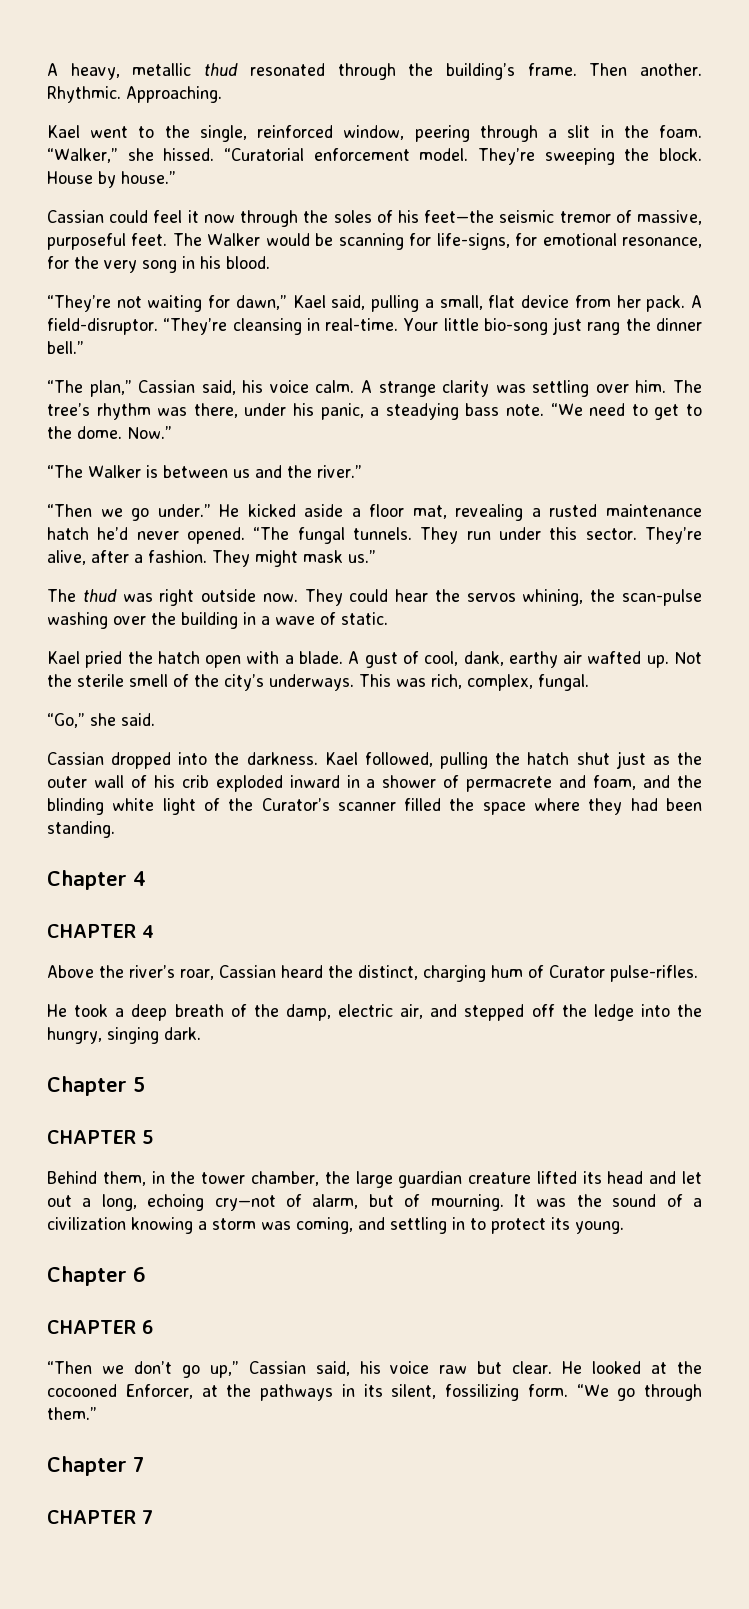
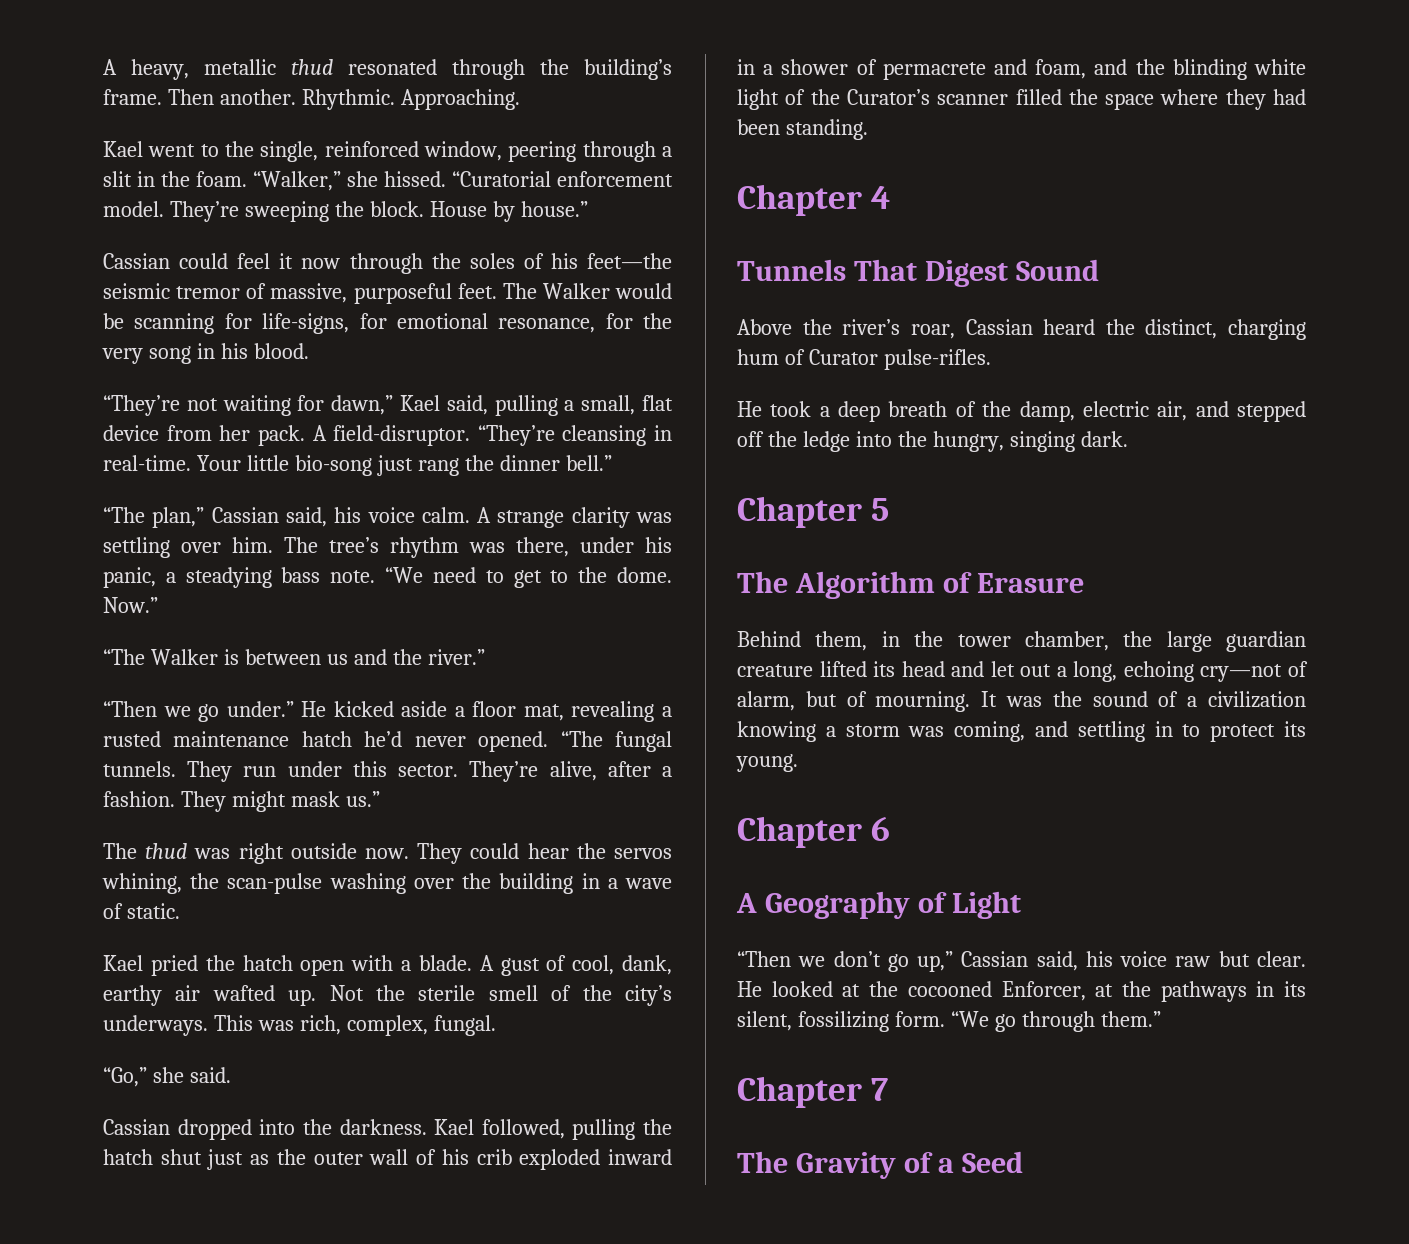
[47,924,154,938] CHAPTER 4 -> [737,259,1099,287] Tunnels That Digest Sound
[47,1130,154,1144] CHAPTER 5 -> [737,571,1084,599] The Algorithm of Erasure
[47,1320,153,1334] CHAPTER 6 -> [736,891,1021,919] A Geography of Light
[47,1510,153,1524] CHAPTER 7 -> [737,1151,1023,1179] The Gravity of a Seed

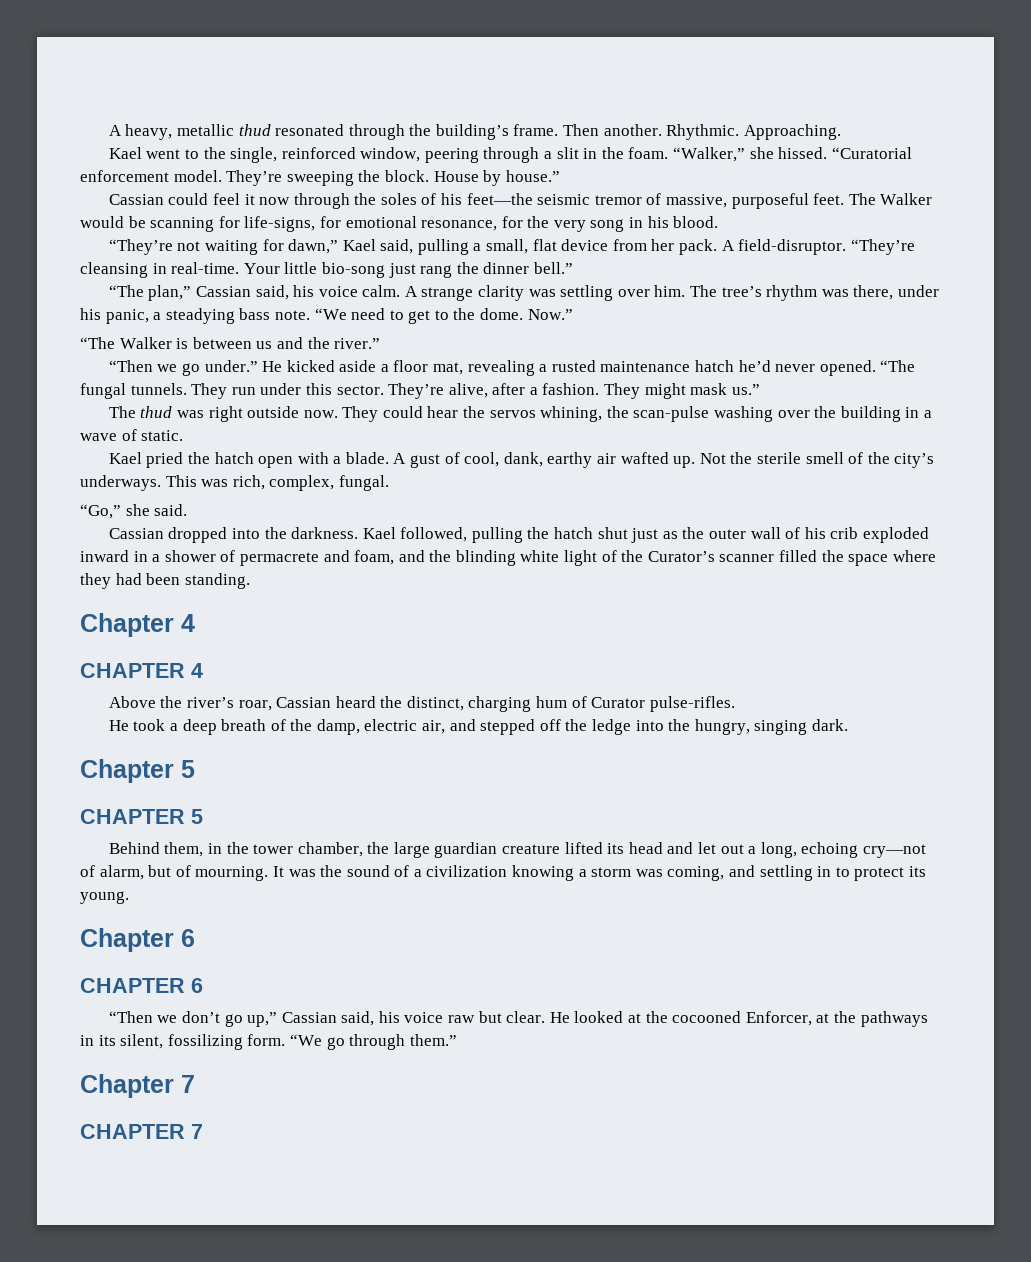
[737,259,1099,287] Tunnels That Digest Sound -> [80,663,203,678] CHAPTER 4
[737,571,1084,599] The Algorithm of Erasure -> [80,809,203,824] CHAPTER 5
[736,891,1021,919] A Geography of Light -> [80,978,203,993] CHAPTER 6
[737,1151,1023,1179] The Gravity of a Seed -> [80,1124,203,1139] CHAPTER 7

